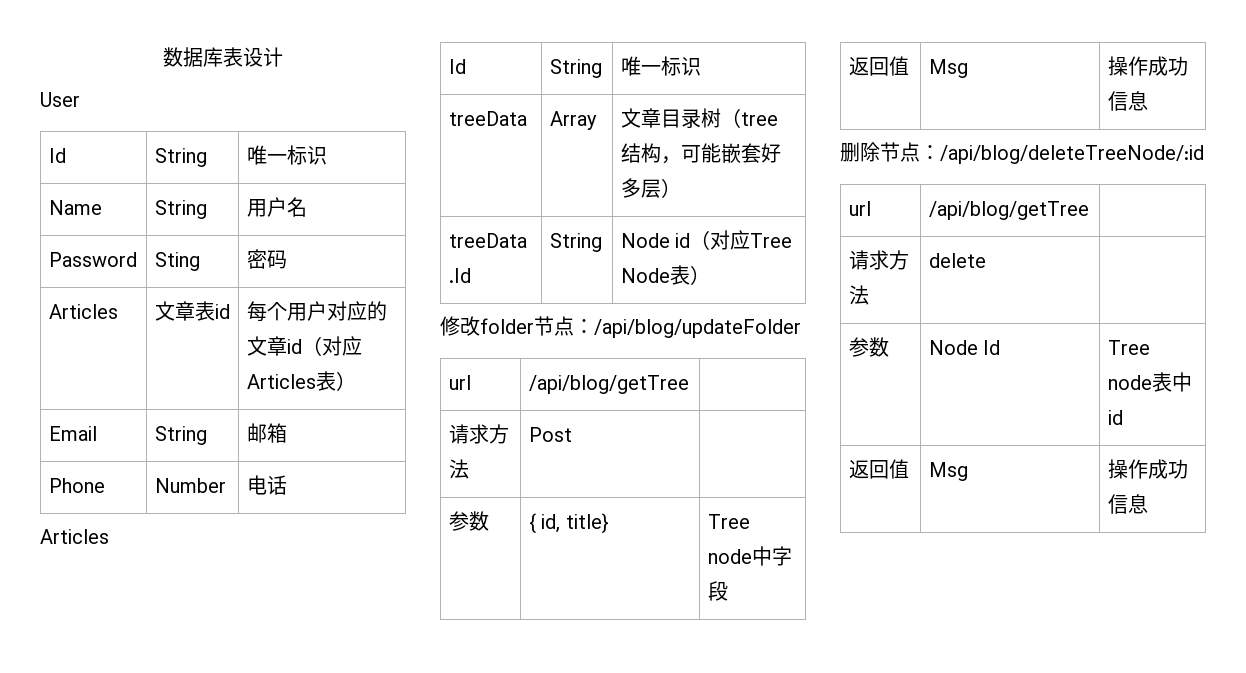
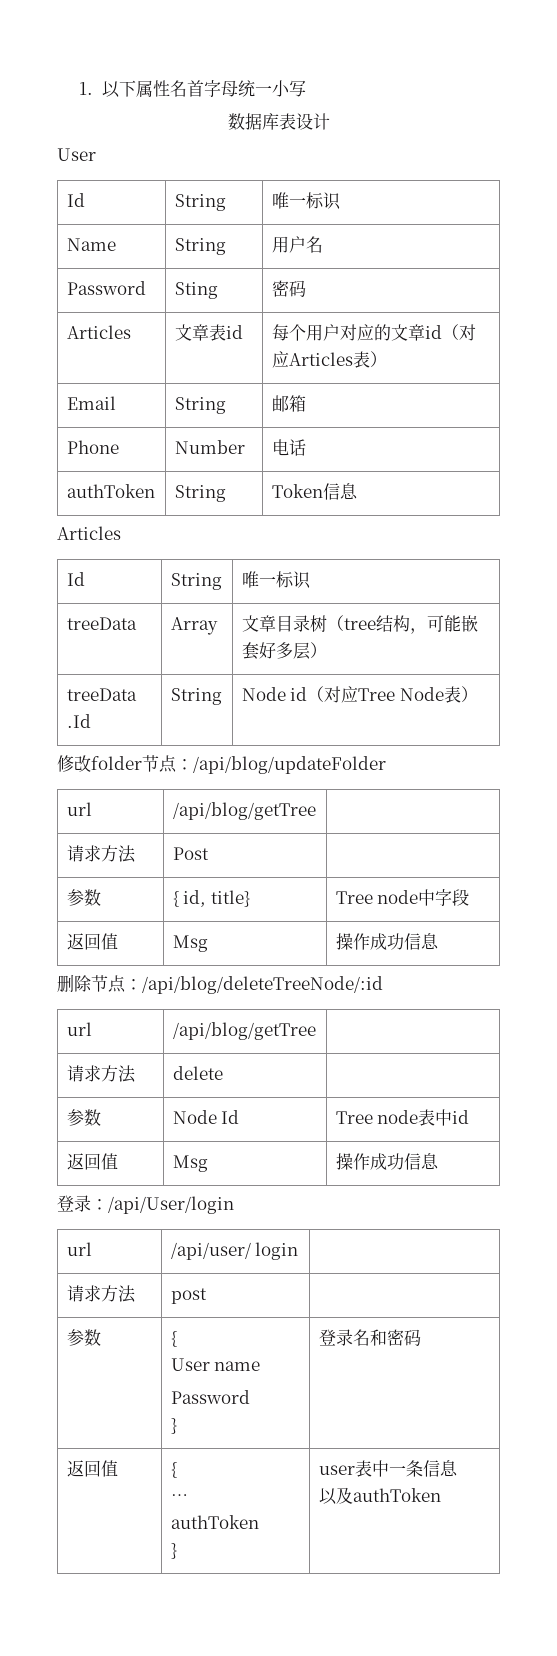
(163, 57) none -> [79,80,306,98] 1.以下属性名首字母统一小写 //
(287, 485) none -> [66,484,155,498] [174,485,226,502] [271,483,358,500] // authToken | String | Token信息
(1148, 504) none -> [57,1195,234,1214] [66,1242,92,1256] [170,1242,299,1260] [66,1285,136,1303] [170,1288,207,1304] [66,1329,101,1346] [170,1331,177,1347] [170,1358,261,1371] [170,1390,250,1404] [170,1418,177,1434] [318,1329,421,1346] [66,1460,118,1477] [170,1462,177,1478] [170,1494,188,1502] [170,1515,259,1529] [170,1543,177,1559] [318,1460,458,1477] [318,1487,441,1505] // 登录：/api/User/login // url | /api/user/ login | // 请求方法 | post | // 参数 | { // User name // Password // } | 登录名和密码 // 返回值 | { // … // authToken // } | user表中一条信息 // 以及authToken

